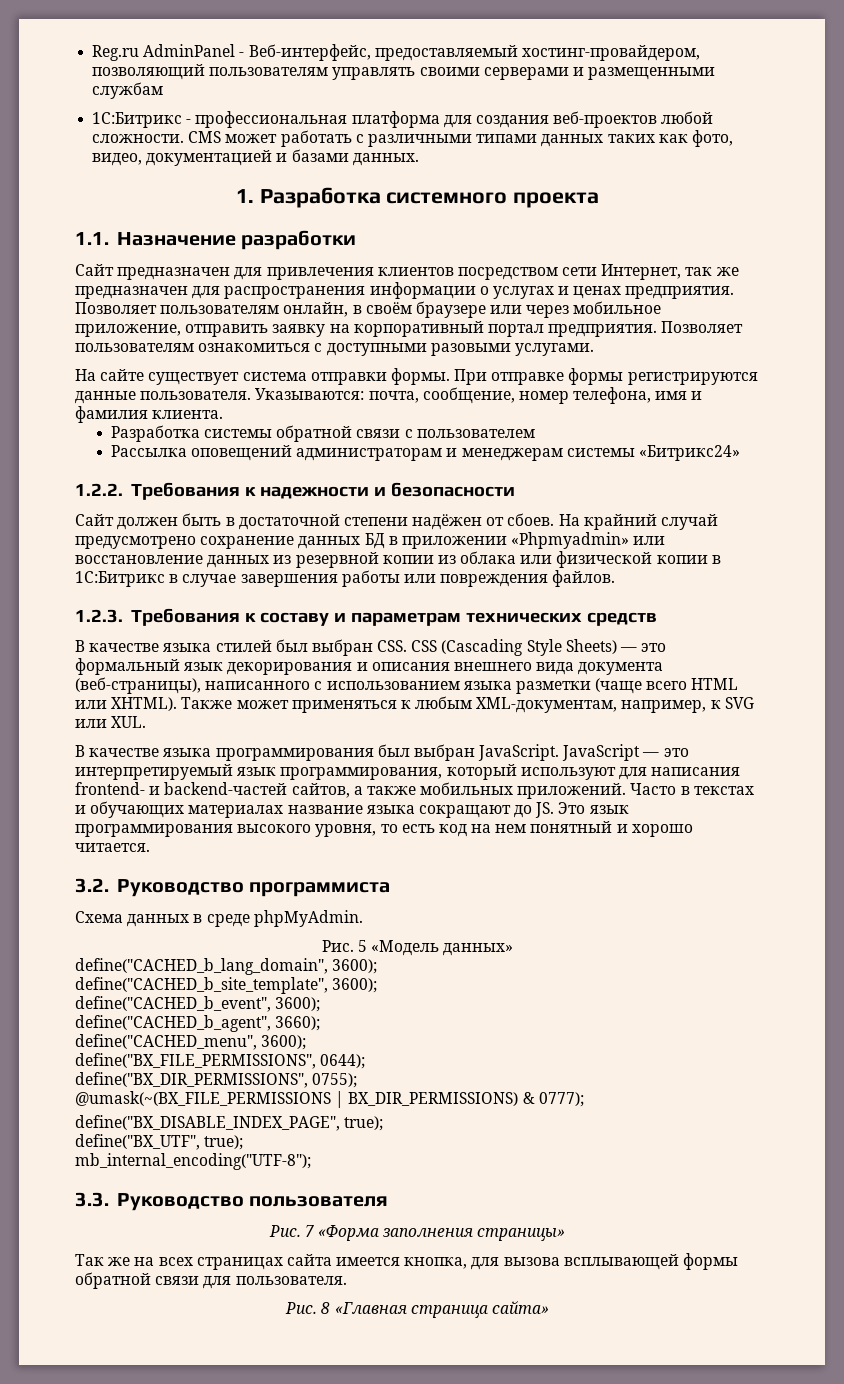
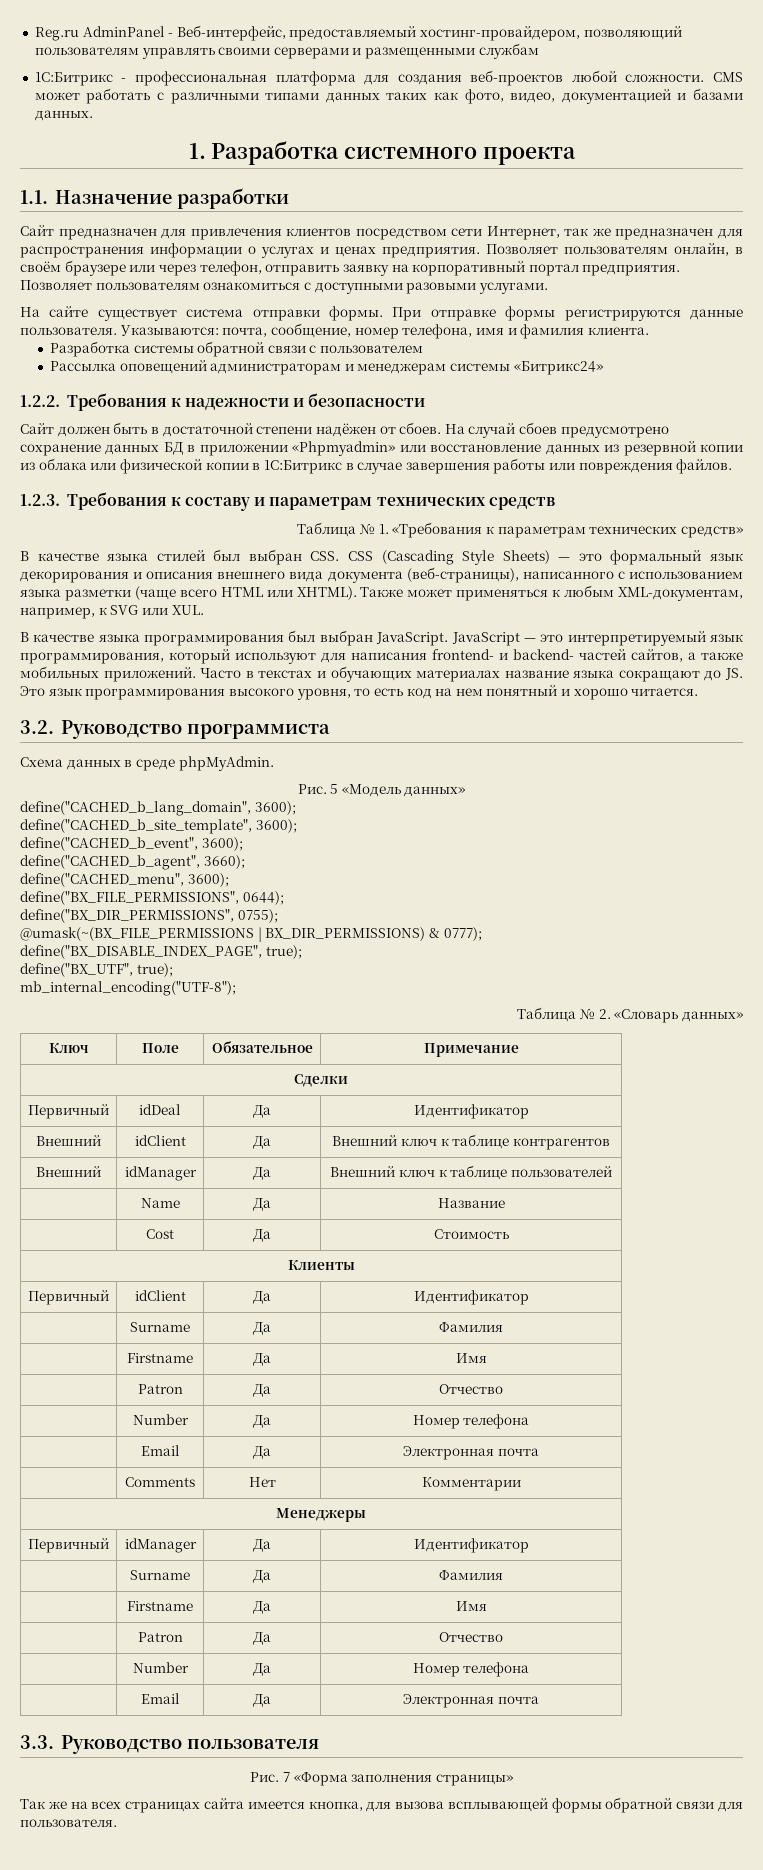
[573,301,662,314] [75,324,181,337] мобильное приложение, -> [199,261,262,276] телефон,
[583,514,719,530] крайний случай -> [468,422,558,438] случай сбоев
(657, 619) none -> [297,522,743,538] // Таблица № 1. «Требования к параметрам технических средств»
[164,782,288,795] backend-частей -> [513,649,626,660] backend- частей
(311, 1161) none -> [517,1007,743,1023] [48,1043,89,1053] [141,1043,179,1053] [211,1041,313,1053] [423,1043,519,1057] [294,1074,348,1087] [28,1104,109,1119] [139,1104,181,1115] [252,1105,271,1118] [413,1104,529,1119] [36,1135,101,1146] [134,1135,186,1146] [252,1136,271,1149] [332,1134,610,1150] [36,1166,101,1177] [124,1166,197,1181] [252,1167,271,1180] [330,1165,612,1180] [140,1198,180,1208] [252,1198,271,1211] [437,1198,505,1208] [146,1229,174,1239] [252,1229,271,1242] [433,1229,509,1239] [287,1260,355,1270] [28,1290,109,1305] [134,1290,186,1301] [252,1291,271,1304] [413,1290,529,1305] [130,1322,190,1332] [252,1322,271,1335] [439,1322,504,1332] [127,1353,193,1363] [252,1353,271,1366] [455,1353,487,1363] [137,1384,183,1394] [252,1384,271,1397] [439,1384,504,1394] [132,1414,189,1425] [252,1415,271,1428] [412,1414,530,1429] [140,1445,180,1456] [252,1446,271,1459] [403,1446,539,1460] [125,1477,195,1487] [248,1477,276,1487] [421,1477,521,1491] [276,1508,366,1522] [28,1538,109,1553] [124,1538,197,1553] [252,1539,271,1552] [413,1538,529,1553] [130,1570,190,1580] [252,1570,271,1583] [439,1570,504,1580] [127,1601,193,1611] [252,1601,271,1614] [455,1601,487,1611] [137,1632,183,1642] [252,1632,271,1645] [439,1632,504,1642] [132,1662,189,1673] [252,1663,271,1676] [412,1662,530,1677] [140,1693,180,1704] [252,1694,271,1707] [403,1694,539,1708] // Таблица № 2. «Словарь данных» // Ключ | Поле | Обязательное | Примечание // Сделки // Первичный | idDeal | Да | Идентификатор // Внешний | idClient | Да | Внешний ключ к таблице контрагентов // Внешний | idManager | Да | Внешний ключ к таблице пользователей // | Name | Да | Название // | Cost | Да | Стоимость // Клиенты // Первичный | idClient | Да | Идентификатор // | Surname | Да | Фамилия // | Firstname | Да | Имя // | Patron | Да | Отчество // | Number | Да | Номер телефона // | Email | Да | Электронная почта // | Comments | Нет | Комментарии // Менеджеры // Первичный | idManager | Да | Идентификатор // | Surname | Да | Фамилия // | Firstname | Да | Имя // | Patron | Да | Отчество // | Number | Да | Номер телефона // | Email | Да | Электронная почта
[285,1301,549,1318] // Рис. 8 «Главная страница сайта» -> (117, 1823) none

